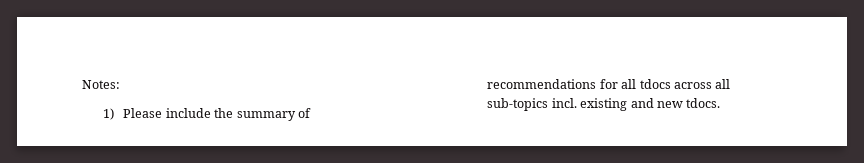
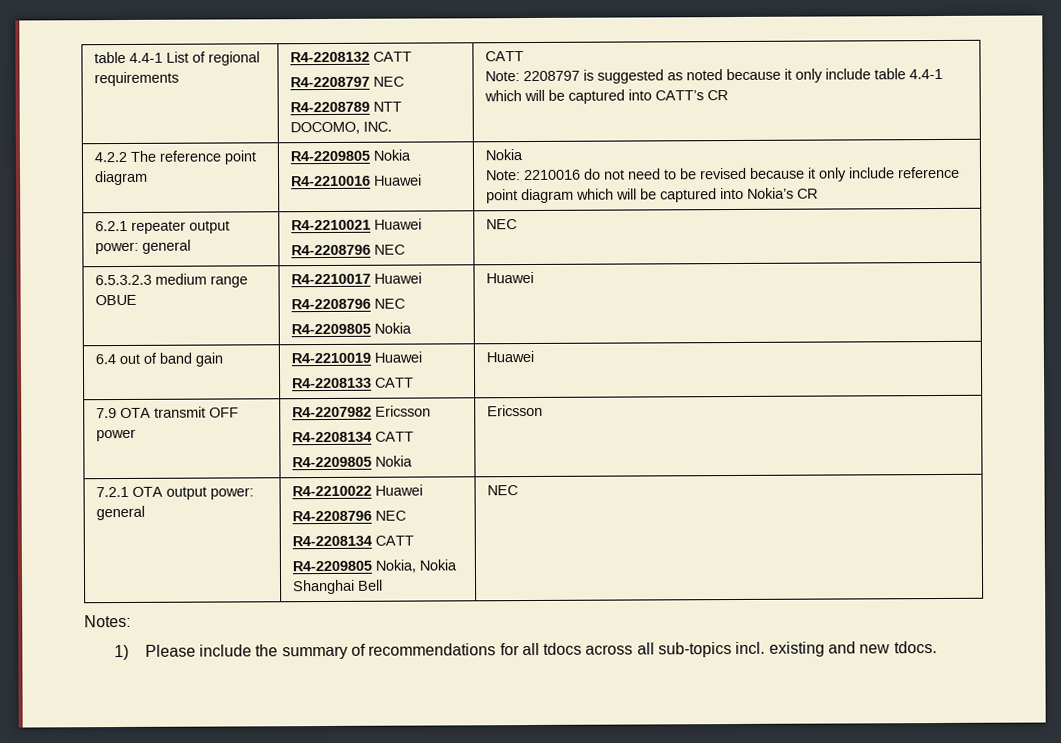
(82, 84) none -> [93,51,260,66] [93,71,179,87] [289,51,412,63] [289,76,404,88] [289,101,402,113] [289,121,392,135] [484,51,524,62] [484,68,943,84] [483,89,728,104] [93,150,256,165] [94,170,148,186] [289,149,411,162] [290,174,422,187] [484,149,523,161] [485,166,960,182] [485,187,818,204] [94,220,230,234] [94,239,191,255] [290,218,422,231] [290,244,405,256] [485,219,517,230] [94,273,248,288] [94,294,137,306] [290,272,422,285] [290,298,405,310] [290,322,412,335] [485,271,534,284] [94,352,223,367] [290,351,422,364] [291,377,414,389] [485,350,534,363] [95,406,239,419] [95,428,136,442] [291,405,431,418] [291,431,414,443] [291,455,413,468] [486,404,543,417] [95,486,254,500] [95,505,145,521] [291,484,423,497] [291,510,406,522] [291,535,414,547] [291,559,457,573] [292,579,383,595] [486,485,518,496] table 4.4-1 List of regional requirements | R4-2208132 CATT // R4-2208797 NEC // R4-2208789 NTT DOCOMO, INC. | CATT // Note: 2208797 is suggested as noted because it only include table 4.4-1 which will be captured into CATT’s CR // 4.2.2 The reference point diagram | R4-2209805 Nokia // R4-2210016 Huawei | Nokia // Note: 2210016 do not need to be revised because it only include reference point diagram which will be captured into Nokia’s CR // 6.2.1 repeater output power: general | R4-2210021 Huawei // R4-2208796 NEC | NEC // 6.5.3.2.3 medium range OBUE | R4-2210017 Huawei // R4-2208796 NEC // R4-2209805 Nokia | Huawei // 6.4 out of band gain | R4-2210019 Huawei // R4-2208133 CATT | Huawei // 7.9 OTA transmit OFF power | R4-2207982 Ericsson // R4-2208134 CATT // R4-2209805 Nokia | Ericsson // 7.2.1 OTA output power: general | R4-2210022 Huawei // R4-2208796 NEC // R4-2208134 CATT // R4-2209805 Nokia, Nokia Shanghai Bell | NEC //

